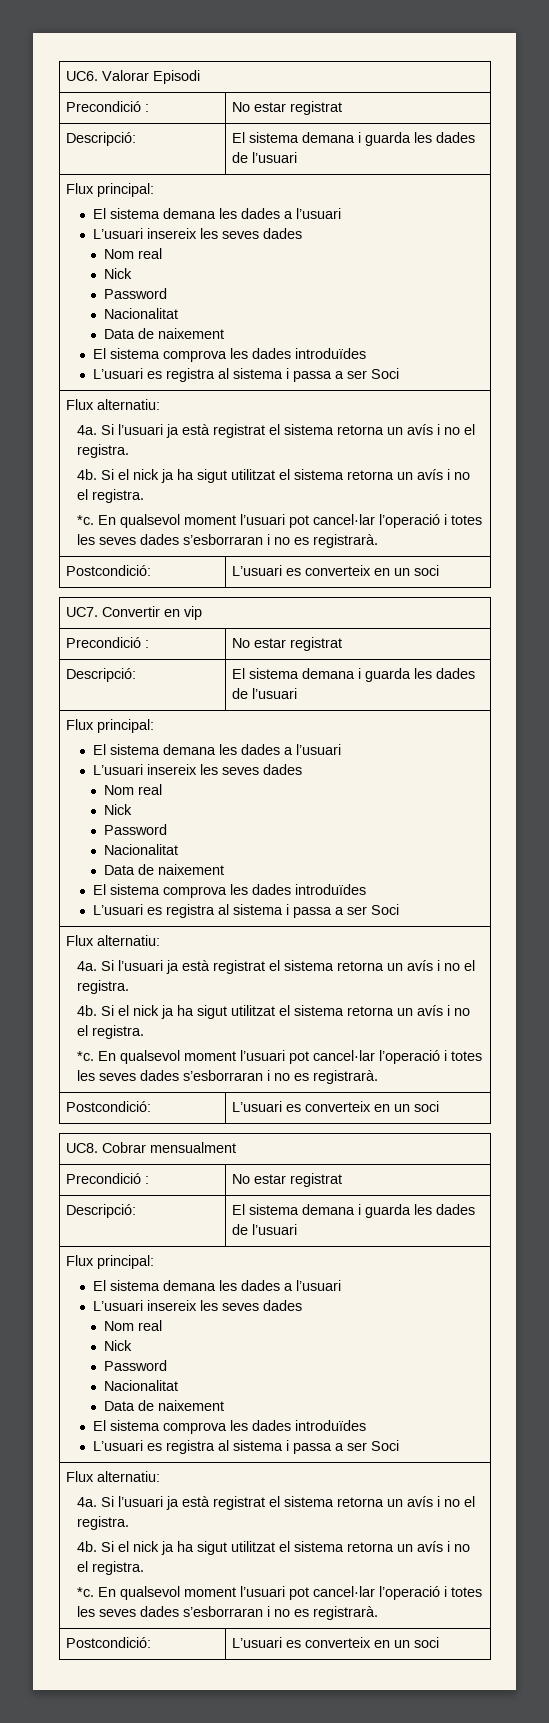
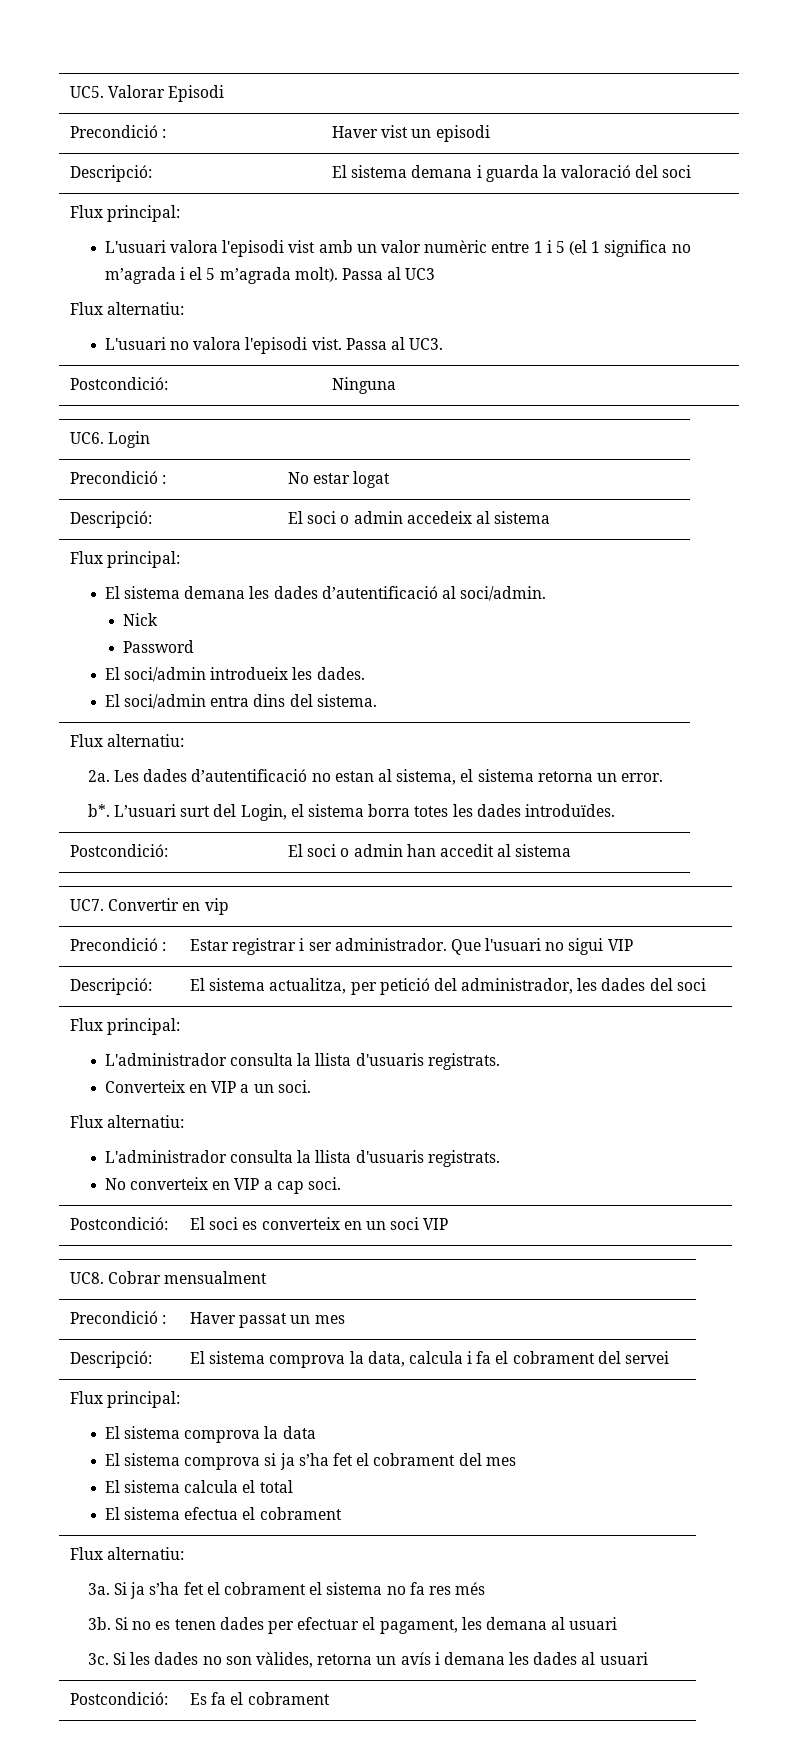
[66,71,99,81] UC6. -> [69,86,104,98] UC5.
[232,101,343,115] [66,132,137,146] [232,132,476,146] [232,152,298,163] [66,183,155,197] [93,208,342,219] [93,228,303,239] [104,248,163,259] [104,268,133,279] [104,288,168,299] [104,308,179,319] [104,328,225,339] [93,348,367,362] [93,368,400,382] [66,399,161,410] [77,424,476,438] [77,444,130,458] [77,469,471,483] [77,489,145,503] [77,514,483,528] [77,534,379,548] [66,565,152,576] [232,565,440,576] No estar registrat // Descripció: | El sistema demana i guarda les dades de l’usuari // Flux principal: // El sistema demana les dades a l’usuari // L’usuari insereix les seves dades // Nom real // Nick // Password // Nacionalitat // Data de naixement // El sistema comprova les dades introduïdes // L’usuari es registra al sistema i passa a ser Soci // Flux alternatiu: // 4a. Si l’usuari ja està registrat el sistema retorna un avís i no el registra. // 4b. Si el nick ja ha sigut utilitzat el sistema retorna un avís i no el registra. // *c. En qualsevol moment l’usuari pot cancel·lar l’operació i totes les seves dades s’esborraran i no es registrarà. // Postcondició: | L’usuari es converteix en un soci -> [331,125,490,142] [69,165,152,182] [331,165,692,182] [69,205,181,222] [104,240,691,257] [104,267,436,284] [69,302,185,315] [104,337,444,354] [69,377,168,390] [331,377,396,394] [69,431,151,448] [69,471,167,484] [287,471,391,488] [69,511,152,528] [287,511,551,524] [69,551,181,568] [104,586,547,601] [122,613,158,626] [122,640,194,653] [104,667,365,682] [104,694,377,709] [69,734,185,747] [87,769,664,785] [87,804,615,821] [69,844,168,857] [287,844,572,857] Haver vist un episodi // Descripció: | El sistema demana i guarda la valoració del soci // Flux principal: // L'usuari valora l'episodi vist amb un valor numèric entre 1 i 5 (el 1 significa no m’agrada i el 5 m’agrada molt). Passa al UC3 // Flux alternatiu: // L'usuari no valora l'episodi vist. Passa al UC3. // Postcondició: | Ninguna // UC6. Login // Precondició : | No estar logat // Descripció: | El soci o admin accedeix al sistema // Flux principal: // El sistema demana les dades d’autentificació al soci/admin. // Nick // Password // El soci/admin introdueix les dades. // El soci/admin entra dins del sistema. // Flux alternatiu: // 2a. Les dades d’autentificació no estan al sistema, el sistema retorna un error. // b*. L’usuari surt del Login, el sistema borra totes les dades introduïdes. // Postcondició: | El soci o admin han accedit al sistema
[232,637,343,651] [66,668,137,682] [232,668,476,682] [232,688,298,699] [66,719,155,733] [93,744,342,755] [93,764,303,775] [104,784,163,795] [104,804,133,815] [104,824,168,835] [104,844,179,855] [104,864,225,875] [93,884,367,898] [93,904,400,918] [66,935,161,946] [77,960,476,974] [77,980,130,994] [77,1005,471,1019] [77,1025,145,1039] [77,1050,483,1064] [77,1070,379,1084] [66,1101,152,1112] [232,1101,440,1112] No estar registrat // Descripció: | El sistema demana i guarda les dades de l’usuari // Flux principal: // El sistema demana les dades a l’usuari // L’usuari insereix les seves dades // Nom real // Nick // Password // Nacionalitat // Data de naixement // El sistema comprova les dades introduïdes // L’usuari es registra al sistema i passa a ser Soci // Flux alternatiu: // 4a. Si l’usuari ja està registrat el sistema retorna un avís i no el registra. // 4b. Si el nick ja ha sigut utilitzat el sistema retorna un avís i no el registra. // *c. En qualsevol moment l’usuari pot cancel·lar l’operació i totes les seves dades s’esborraran i no es registrarà. // Postcondició: | L’usuari es converteix en un soci -> [189,938,633,955] [69,978,152,995] [189,978,706,995] [69,1018,181,1035] [104,1053,500,1070] [104,1080,311,1093] [69,1115,185,1128] [104,1150,500,1167] [104,1177,342,1194] [69,1217,168,1230] [189,1217,449,1230] Estar registrar i ser administrador. Que l'usuari no sigui VIP // Descripció: | El sistema actualitza, per petició del administrador, les dades del soci // Flux principal: // L'administrador consulta la llista d'usuaris registrats. // Converteix en VIP a un soci. // Flux alternatiu: // L'administrador consulta la llista d'usuaris registrats. // No converteix en VIP a cap soci. // Postcondició: | El soci es converteix en un soci VIP
[232,1173,343,1187] [66,1204,137,1218] [232,1204,476,1218] [232,1224,298,1235] [66,1255,155,1269] [93,1280,342,1291] [93,1300,303,1311] [104,1320,163,1331] [104,1340,133,1351] [104,1360,168,1371] [104,1380,179,1391] [104,1400,225,1411] [93,1420,367,1434] [93,1440,400,1454] [66,1471,161,1482] [77,1496,476,1510] [77,1516,130,1530] [77,1541,471,1555] [77,1561,145,1575] [77,1586,483,1600] [77,1606,379,1620] [66,1637,152,1648] [232,1637,440,1648] No estar registrat // Descripció: | El sistema demana i guarda les dades de l’usuari // Flux principal: // El sistema demana les dades a l’usuari // L’usuari insereix les seves dades // Nom real // Nick // Password // Nacionalitat // Data de naixement // El sistema comprova les dades introduïdes // L’usuari es registra al sistema i passa a ser Soci // Flux alternatiu: // 4a. Si l’usuari ja està registrat el sistema retorna un avís i no el registra. // 4b. Si el nick ja ha sigut utilitzat el sistema retorna un avís i no el registra. // *c. En qualsevol moment l’usuari pot cancel·lar l’operació i totes les seves dades s’esborraran i no es registrarà. // Postcondició: | L’usuari es converteix en un soci -> [189,1312,345,1328] [69,1351,152,1368] [189,1351,670,1368] [69,1391,181,1408] [104,1426,316,1443] [104,1453,516,1470] [104,1480,293,1493] [104,1507,342,1520] [69,1547,185,1560] [87,1582,486,1599] [87,1617,618,1634] [87,1652,648,1668] [69,1692,168,1705] [189,1692,330,1705] Haver passat un mes // Descripció: | El sistema comprova la data, calcula i fa el cobrament del servei // Flux principal: // El sistema comprova la data // El sistema comprova si ja s’ha fet el cobrament del mes // El sistema calcula el total // El sistema efectua el cobrament // Flux alternatiu: // 3a. Si ja s’ha fet el cobrament el sistema no fa res més // 3b. Si no es tenen dades per efectuar el pagament, les demana al usuari // 3c. Si les dades no son vàlides, retorna un avís i demana les dades al usuari // Postcondició: | Es fa el cobrament

